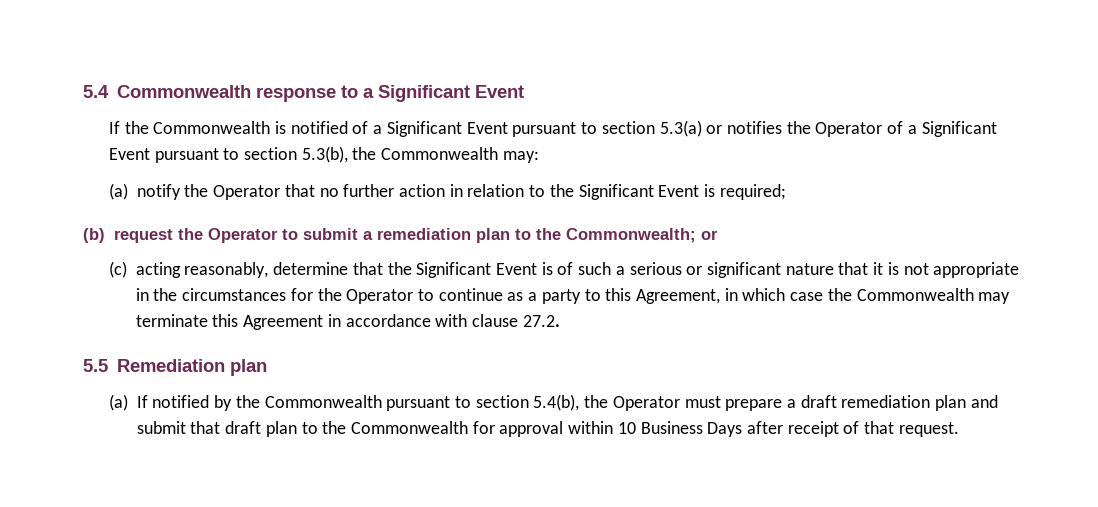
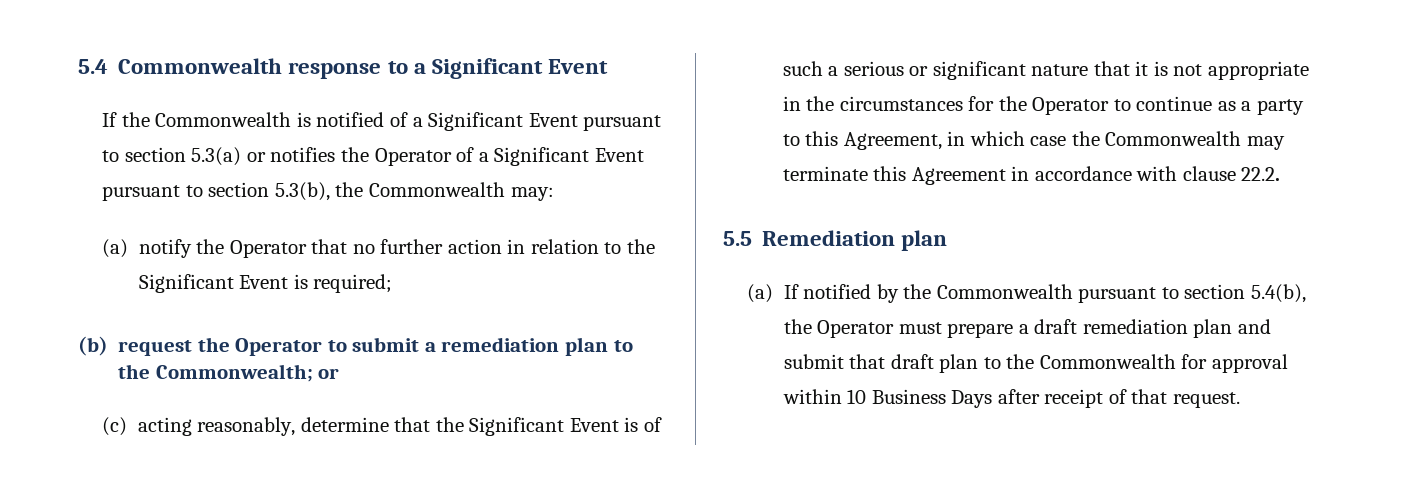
[522,315,560,327] 27.2. -> [1241,167,1281,181] 22.2.

